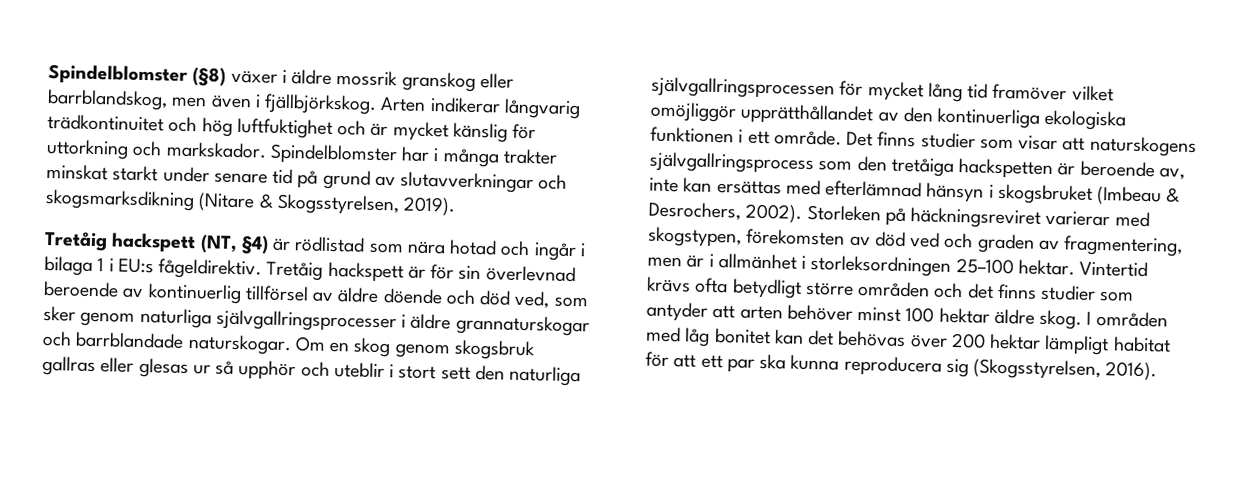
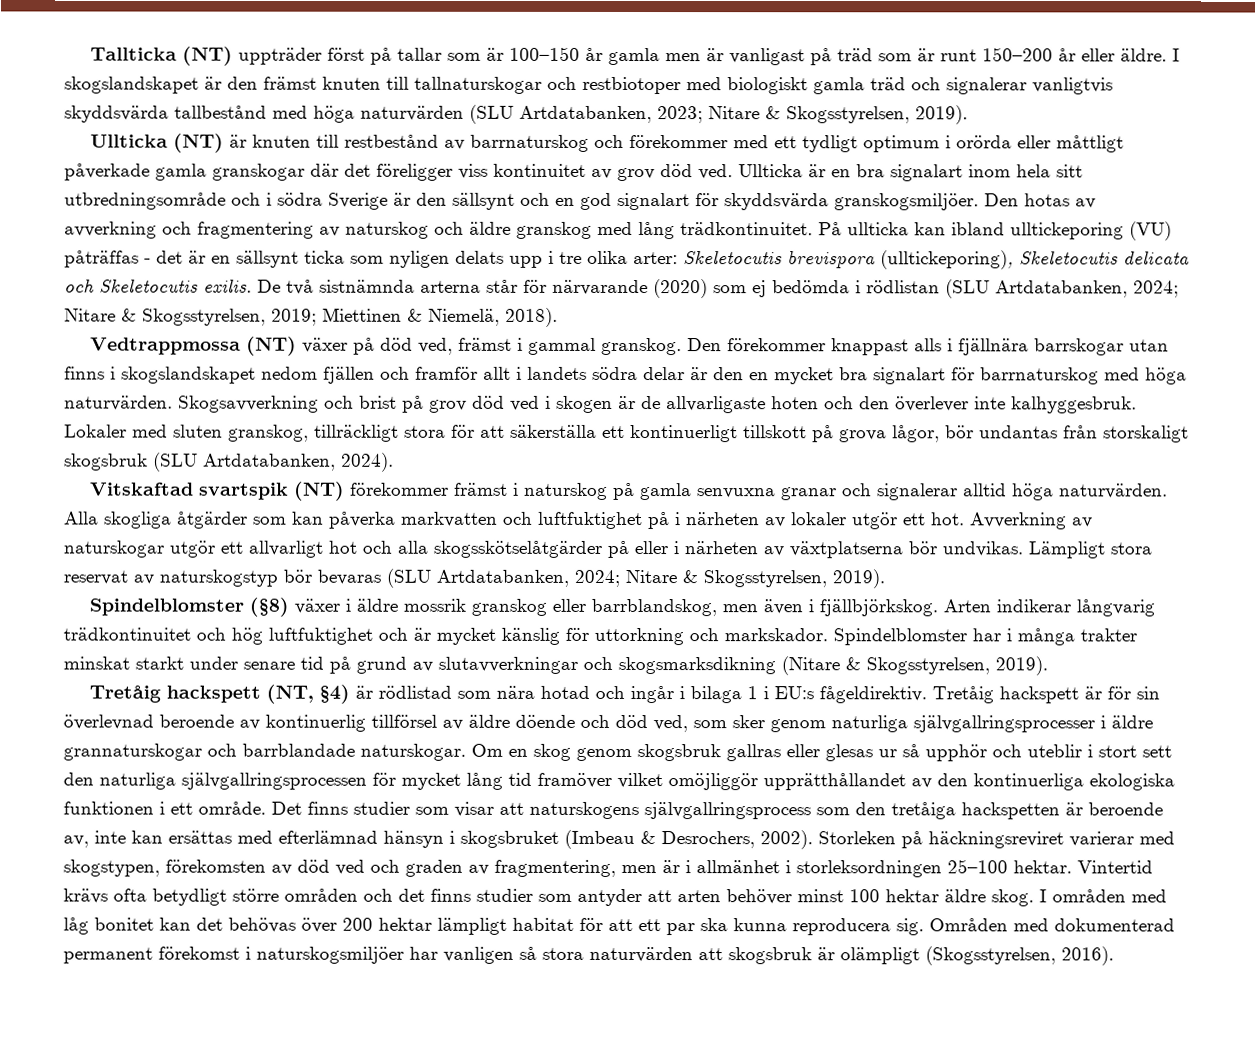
(48, 74) none -> [90,46,1181,66] [64,76,1113,95] [64,104,968,125] [90,133,1125,153] [64,163,1083,182] [64,192,1096,211] [64,221,1172,241] [64,250,1190,270] [64,279,1179,299] [64,307,558,327] [90,336,1170,356] [64,366,1187,385] [64,395,1137,414] [64,424,1189,443] [64,452,394,472] [90,481,1169,501] [63,511,1093,530] [63,540,1152,559] [63,568,885,589] Tallticka (NT) uppträder först på tallar som är 100–150 år gamla men är vanligast på träd som är runt 150–200 år eller äldre. I skogslandskapet är den främst knuten till tallnaturskogar och restbiotoper med biologiskt gamla träd och signalerar vanligtvis skyddsvärda tallbestånd med höga naturvärden (SLU Artdatabanken, 2023; Nitare & Skogsstyrelsen, 2019). // Ullticka (NT) är knuten till restbestånd av barrnaturskog och förekommer med ett tydligt optimum i orörda eller måttligt påverkade gamla granskogar där det föreligger viss kontinuitet av grov död ved. Ullticka är en bra signalart inom hela sitt utbredningsområde och i södra Sverige är den sällsynt och en god signalart för skyddsvärda granskogsmiljöer. Den hotas av avverkning och fragmentering av naturskog och äldre granskog med lång trädkontinuitet. På ullticka kan ibland ulltickeporing (VU) påträffas - det är en sällsynt ticka som nyligen delats upp i tre olika arter: Skeletocutis brevispora (ulltickeporing), Skeletocutis delicata och Skeletocutis exilis. De två sistnämnda arterna står för närvarande (2020) som ej bedömda i rödlistan (SLU Artdatabanken, 2024; Nitare & Skogsstyrelsen, 2019; Miettinen & Niemelä, 2018). // Vedtrappmossa (NT) växer på död ved, främst i gammal granskog. Den förekommer knappast alls i fjällnära barrskogar utan finns i skogslandskapet nedom fjällen och framför allt i landets södra delar är den en mycket bra signalart för barrnaturskog med höga naturvärden. Skogsavverkning och brist på grov död ved i skogen är de allvarligaste hoten och den överlever inte kalhyggesbruk. Lokaler med sluten granskog, tillräckligt stora för att säkerställa ett kontinuerligt tillskott på grova lågor, bör undantas från storskaligt skogsbruk (SLU Artdatabanken, 2024). // Vitskaftad svartspik (NT) förekommer främst i naturskog på gamla senvuxna granar och signalerar alltid höga naturvärden. Alla skogliga åtgärder som kan påverka markvatten och luftfuktighet på i närheten av lokaler utgör ett hot. Avverkning av naturskogar utgör ett allvarligt hot och alla skogsskötselåtgärder på eller i närheten av växtplatserna bör undvikas. Lämpligt stora reservat av naturskogstyp bör bevaras (SLU Artdatabanken, 2024; Nitare & Skogsstyrelsen, 2019). //
[945,358,969,378] sig -> [896,918,1175,936] [63,946,920,965] sig. Områden med dokumenterad permanent förekomst i naturskogsmiljöer har vanligen så stora naturvärden att skogsbruk är olämpligt

